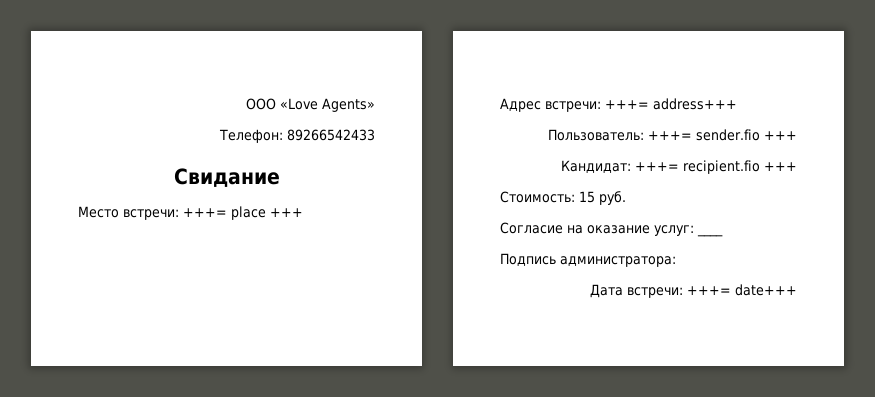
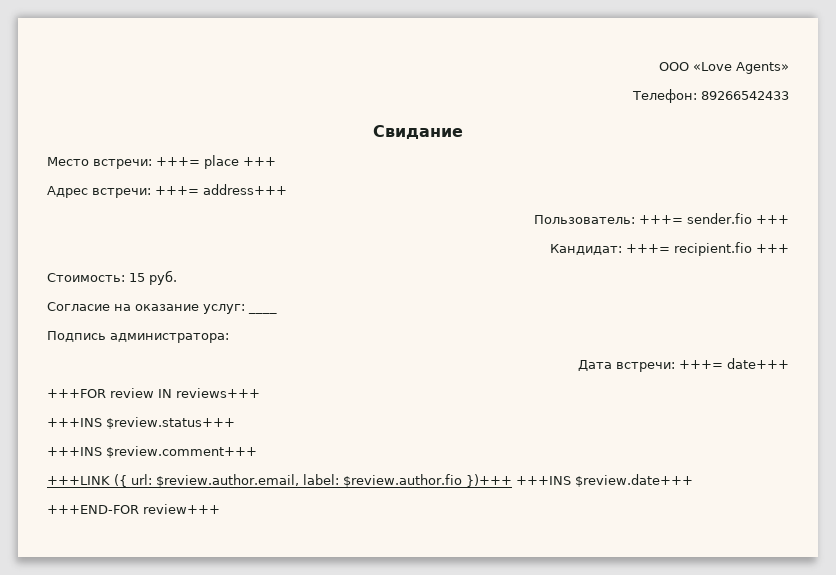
(797, 290) none -> [47,388,260,398] [47,417,235,429] [47,446,257,458] [47,474,693,487] [47,504,220,514] // +++FOR review IN reviews+++ // +++INS $review.status+++ // +++INS $review.comment+++ // +++LINK ({ url: $review.author.email, label: $review.author.fio })+++ +++INS $review.date+++ // +++END-FOR review+++

